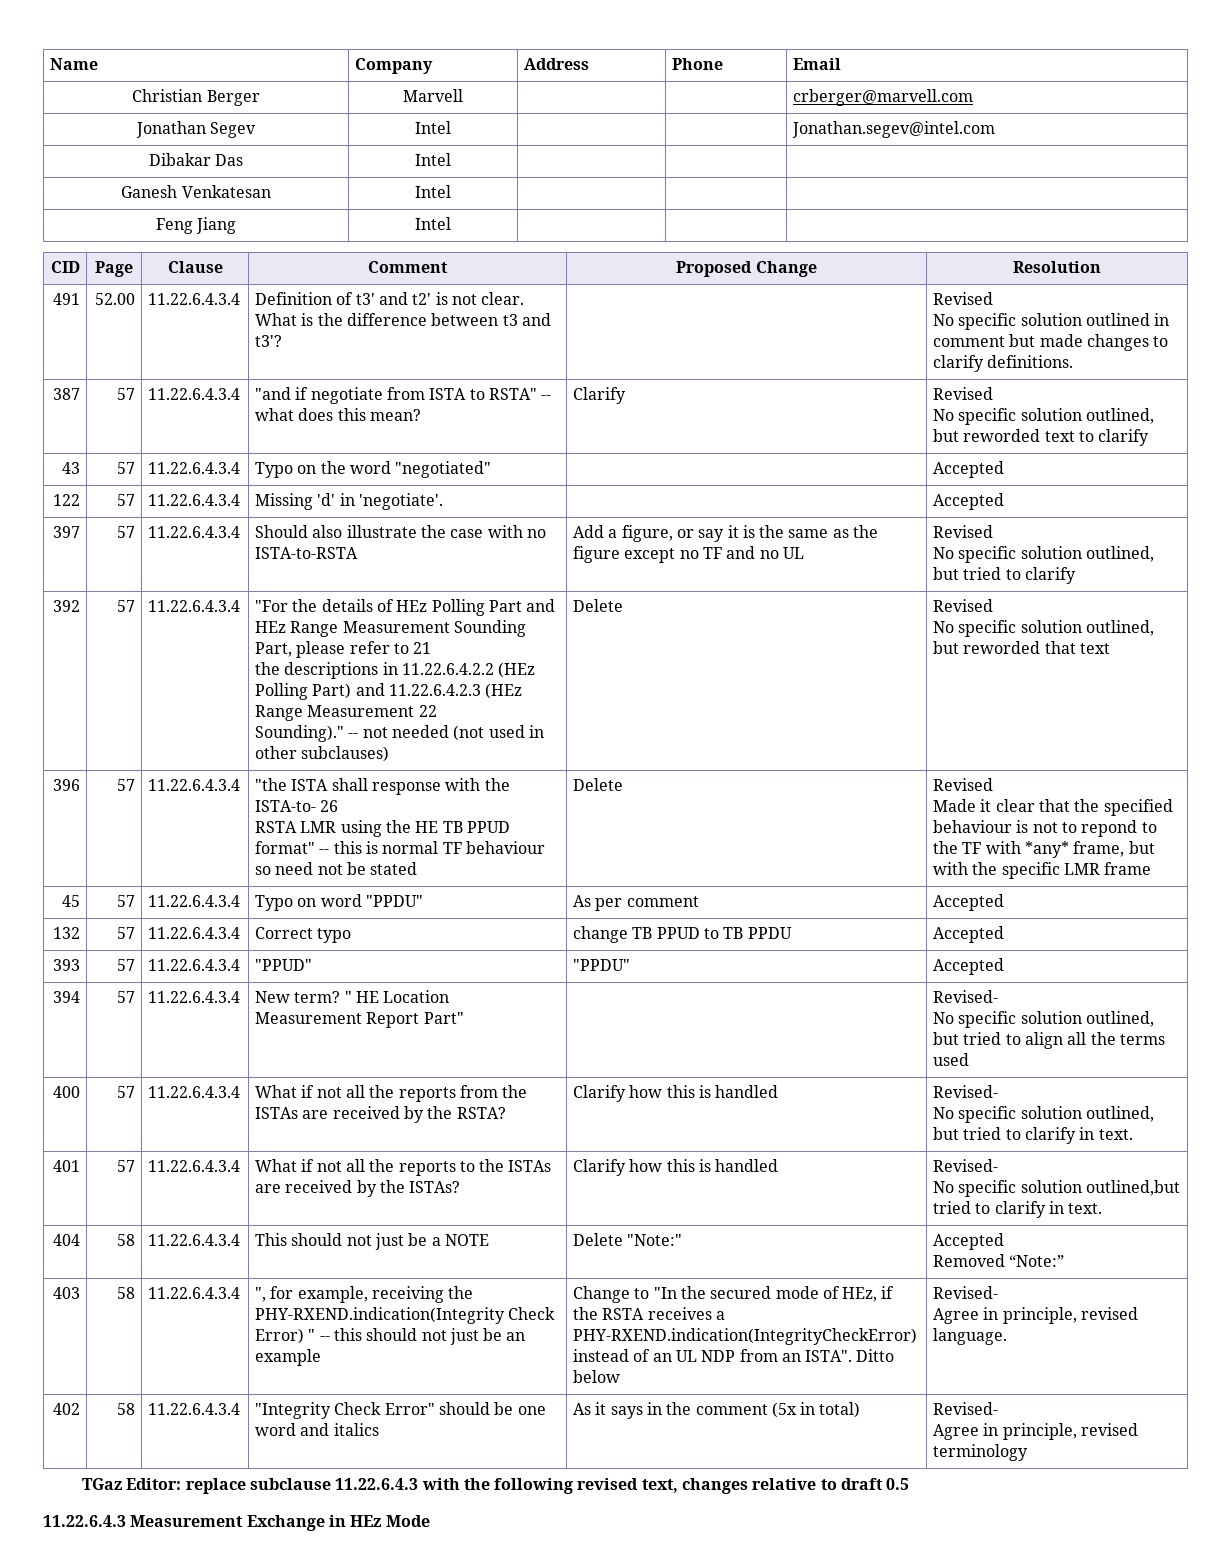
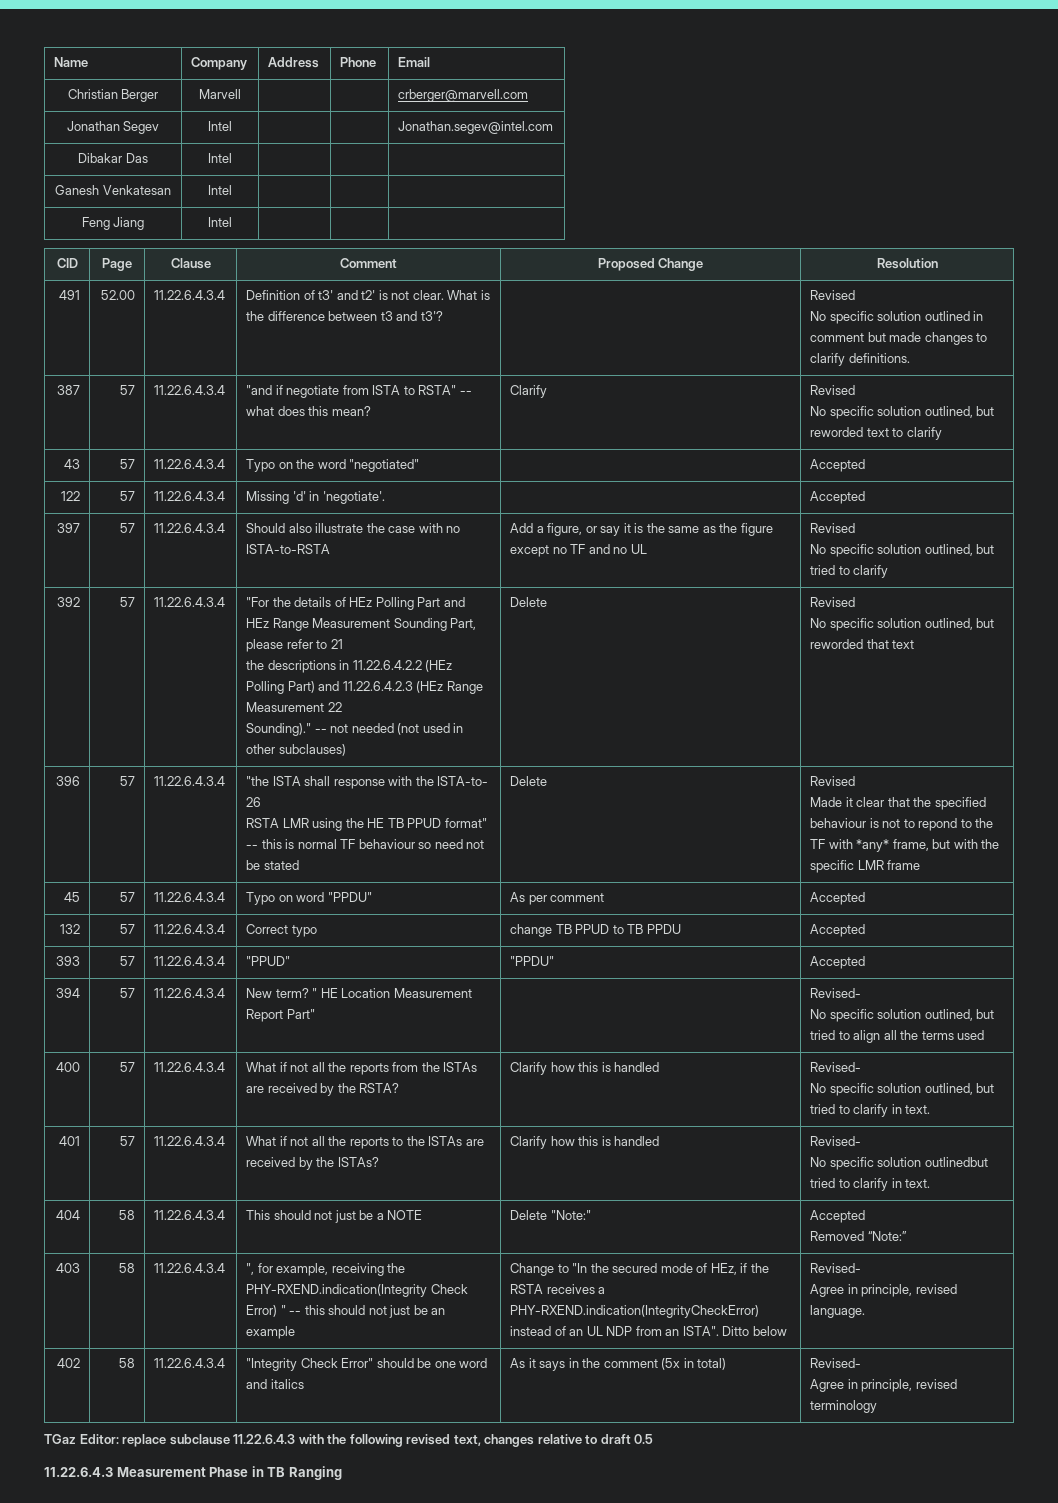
[1085,1180,1180,1196] outlined,but -> [924,1157,988,1167] outlinedbut
[246,1515,430,1531] Exchange in HEz Mode -> [209,1466,342,1480] Phase in TB Ranging

